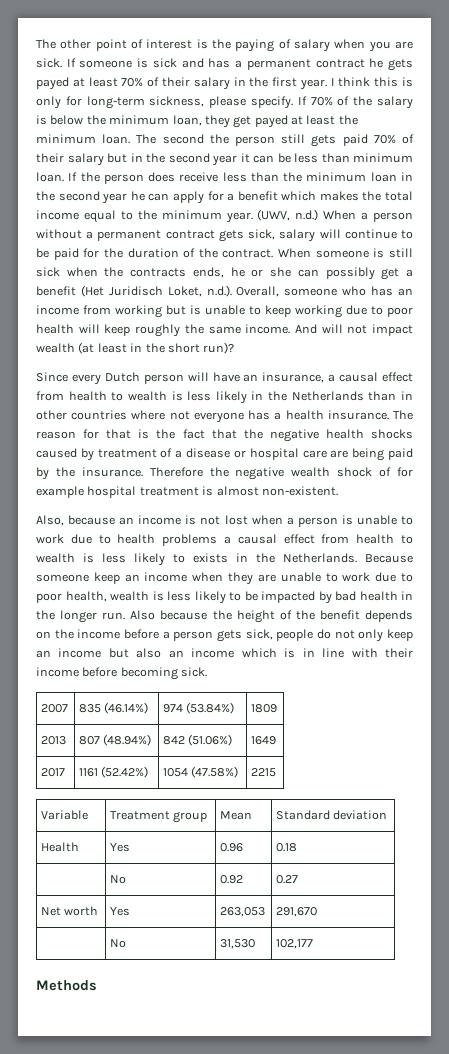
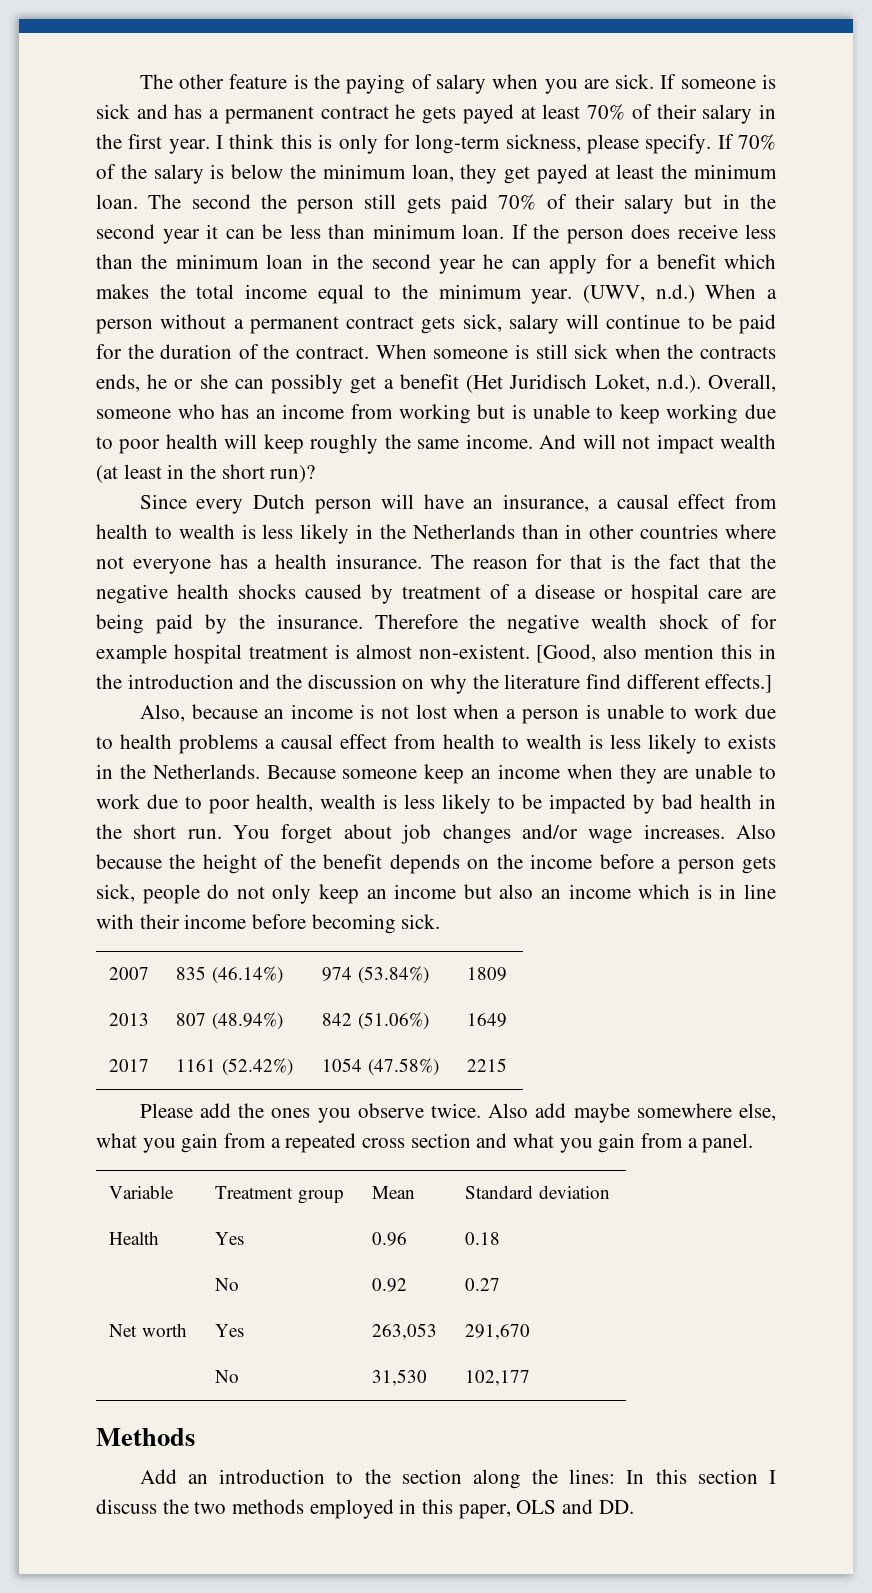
[95,39,193,51] point of interest -> [229,74,288,89] feature
(338, 491) none -> [536,644,776,663] [96,674,773,694] [Good, also mention this in the introduction and the discussion on why the literature find different effects.]
[60,610,126,623] longer run. -> [133,824,725,844] short run. You forget about job changes and/or wage increases.
(277, 772) none -> [139,1103,776,1123] [96,1133,754,1153] // Please add the ones you observe twice. Also add maybe somewhere else, what you gain from a repeated cross section and what you gain from a panel.
(97, 985) none -> [139,1469,777,1489] [96,1499,634,1519] // Add an introduction to the section along the lines: In this section I discuss the two methods employed in this paper, OLS and DD.

